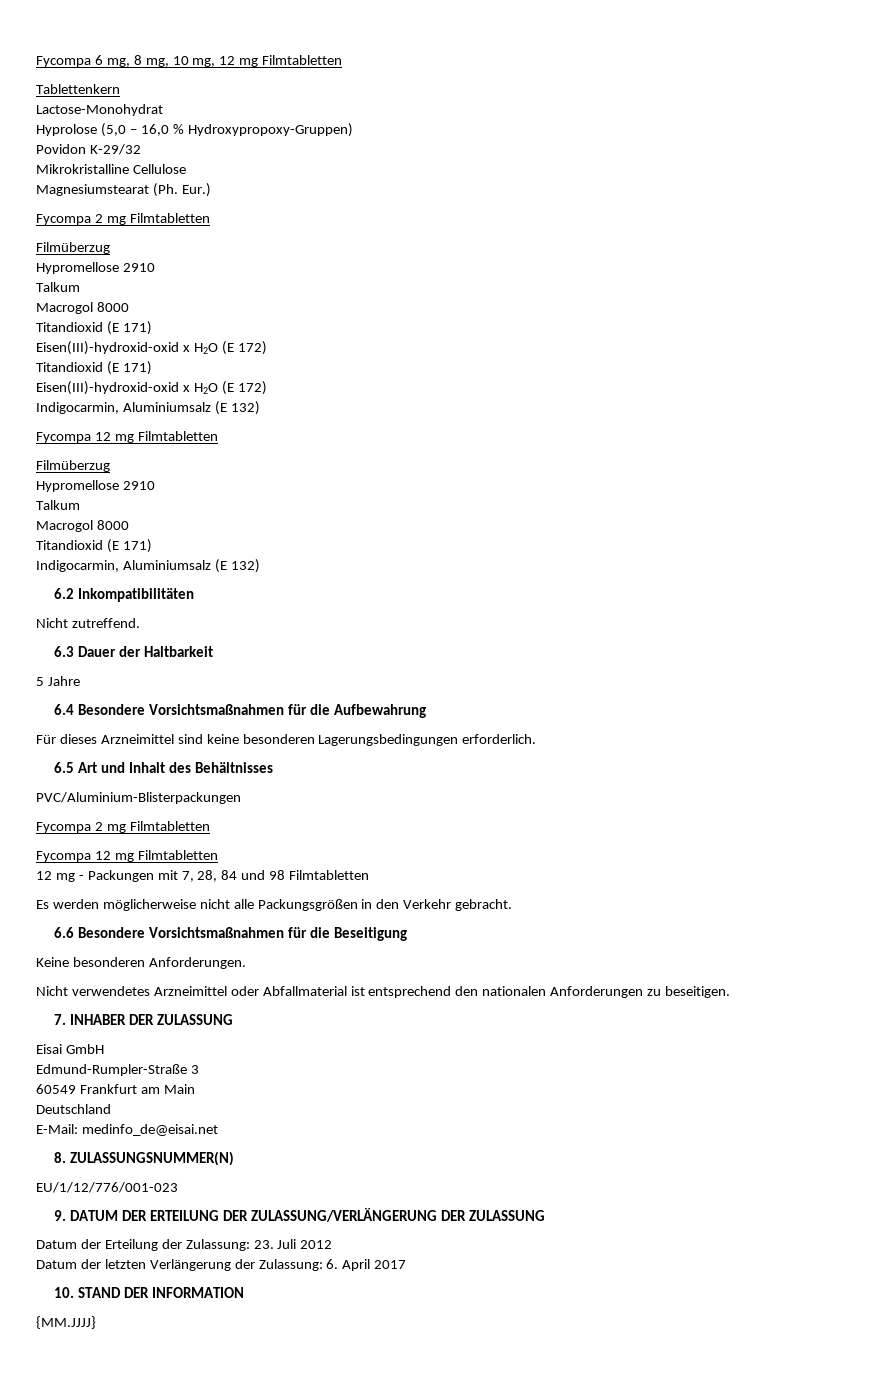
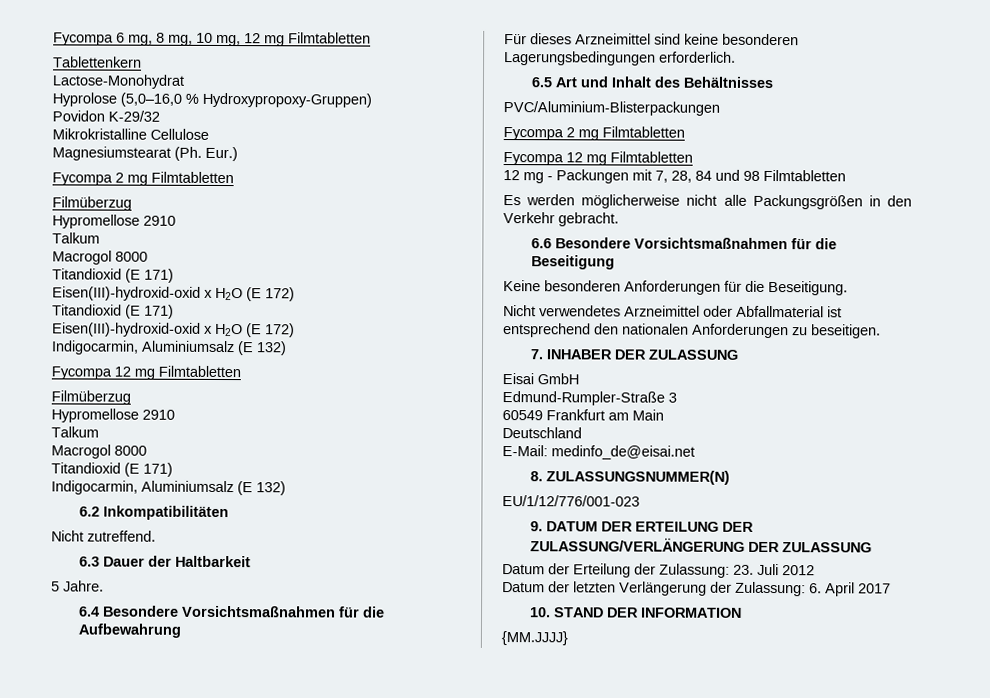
[100,123,169,137] (5,0 – 16,0 -> [120,92,182,107] (5,0–16,0
[47,676,80,686] Jahre -> [63,580,104,592] Jahre.
[148,957,246,969] Anforderungen. -> [624,280,848,296] Anforderungen für die Beseitigung.

